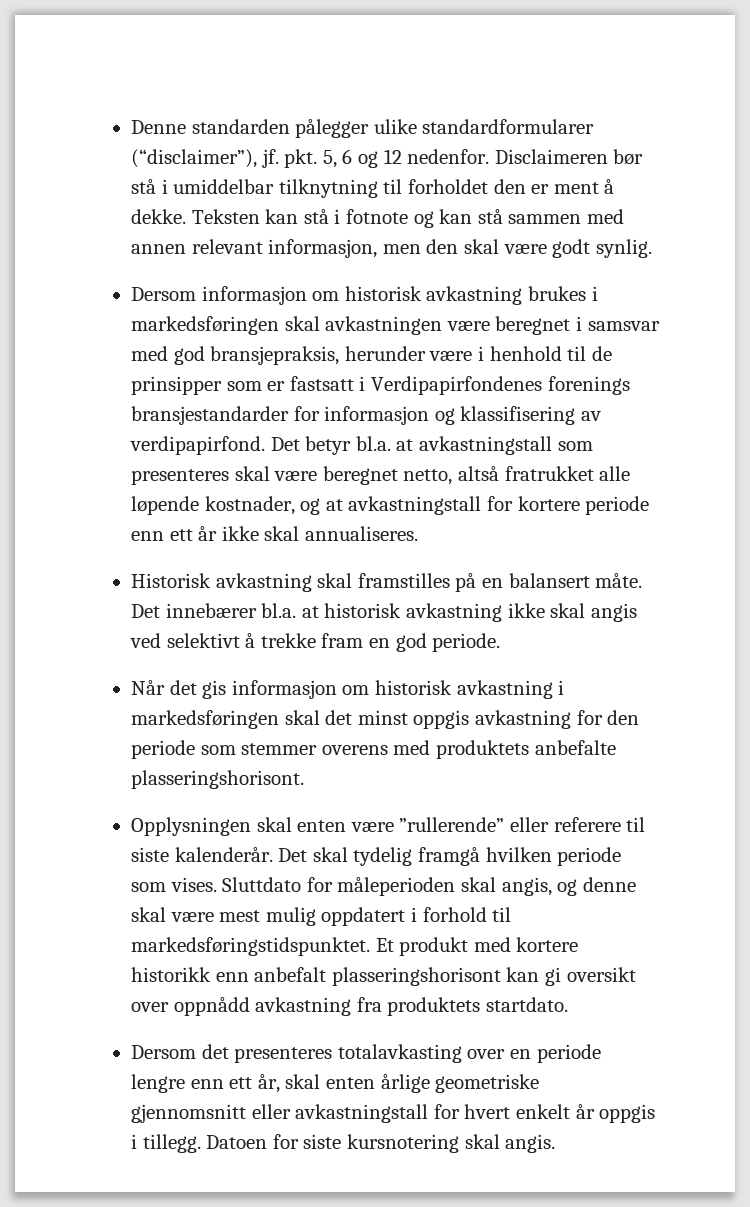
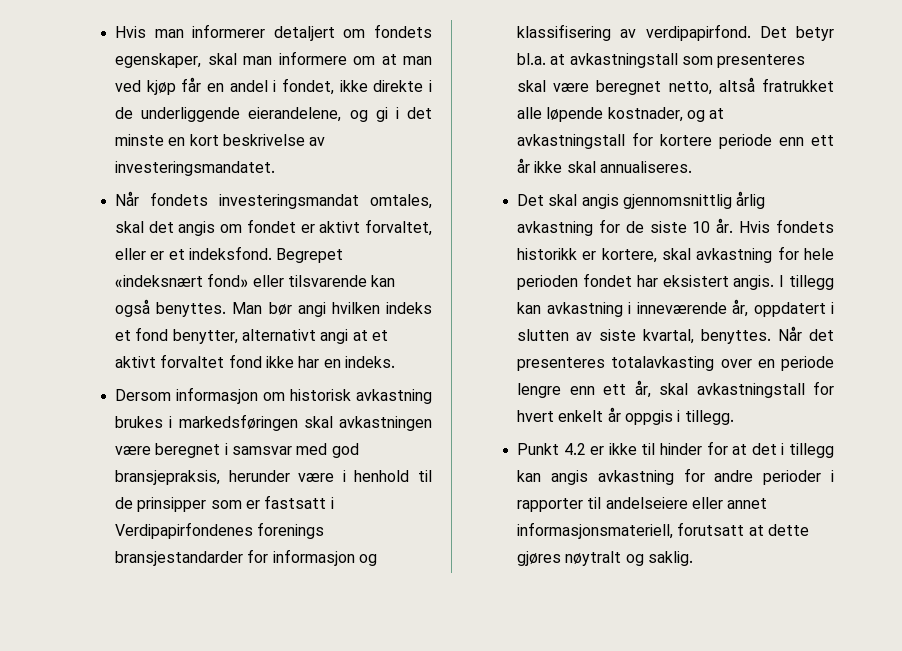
[131,119,595,138] [131,149,644,168] [131,179,615,198] [131,209,624,228] [131,239,652,258] Denne standarden pålegger ulike standardformularer (“disclaimer”), jf. pkt. 5, 6 og 12 nedenfor. Disclaimeren bør stå i umiddelbar tilknytning til forholdet den er ment å dekke. Teksten kan stå i fotnote og kan stå sammen med annen relevant informasjon, men den skal være godt synlig. -> [115,24,433,41] [115,51,432,68] [115,77,433,95] [115,107,432,122] [115,134,326,146] [115,161,276,176] [115,191,432,209] [115,219,432,236] [115,246,344,263] [115,273,396,288] [115,299,432,317] [115,327,388,344] [115,354,395,368] Hvis man informerer detaljert om fondets egenskaper, skal man informere om at man ved kjøp får en andel i fondet, ikke direkte i de underliggende eierandelene, og gi i det minste en kort beskrivelse av investeringsmandatet. // Når fondets investeringsmandat omtales, skal det angis om fondet er aktivt forvaltet, eller er et indeksfond. Begrepet «indeksnært fond» eller tilsvarende kan også benyttes. Man bør angi hvilken indeks et fond benytter, alternativt angi at et aktivt forvaltet fond ikke har en indeks.
[131,573,643,592] [131,603,637,622] [130,633,501,652] [131,680,565,699] [131,710,640,729] [131,740,616,759] [131,770,305,789] [131,817,646,836] [131,847,622,866] [131,877,636,896] [131,907,512,926] [131,937,579,956] [131,967,636,986] [131,997,569,1016] [131,1045,197,1059] Historisk avkastning skal framstilles på en balansert måte. Det innebærer bl.a. at historisk avkastning ikke skal angis ved selektivt å trekke fram en god periode. // Når det gis informasjon om historisk avkastning i markedsføringen skal det minst oppgis avkastning for den periode som stemmer overens med produktets anbefalte plasseringshorisont. // Opplysningen skal enten være ”rullerende” eller referere til siste kalenderår. Det skal tydelig framgå hvilken periode som vises. Sluttdato for måleperioden skal angis, og denne skal være mest mulig oppdatert i forhold til markedsføringstidspunktet. Et produkt med kortere historikk enn anbefalt plasseringshorisont kan gi oversikt over oppnådd avkastning fra produktets startdato. // Dersom -> [517,191,766,209] [517,218,834,236] [517,246,834,263] [517,273,834,290] [517,299,834,317] [517,326,803,344] Det skal angis gjennomsnittlig årlig avkastning for de siste 10 år. Hvis fondets historikk er kortere, skal avkastning for hele perioden fondet har eksistert angis. I tillegg kan avkastning i inneværende år, oppdatert i slutten av siste kvartal, benyttes. Når
[326,1074,540,1093] [131,1104,291,1123] enten årlige geometriske gjennomsnitt eller -> (689, 389) none
[206,1134,556,1153] Datoen for siste kursnotering skal angis. -> [517,441,834,458] [517,468,834,485] [517,497,768,512] [517,522,810,539] [517,551,694,566] // Punkt 4.2 er ikke til hinder for at det i tillegg kan angis avkastning for andre perioder i rapporter til andelseiere eller annet informasjonsmateriell, forutsatt at dette gjøres nøytralt og saklig.

